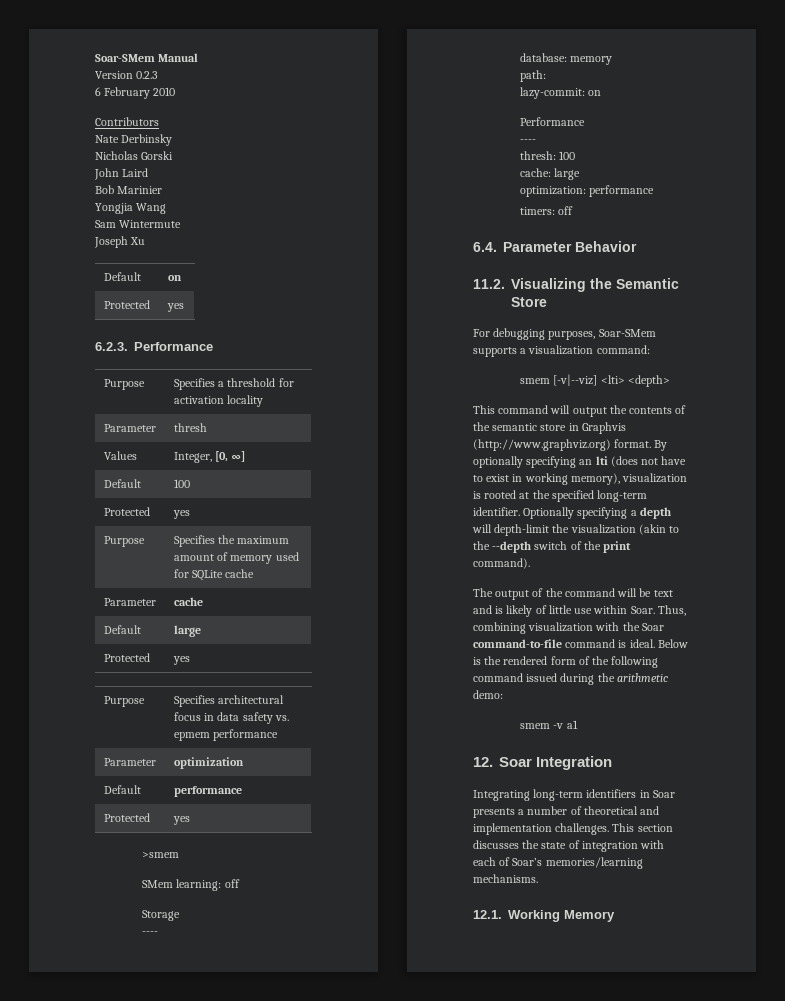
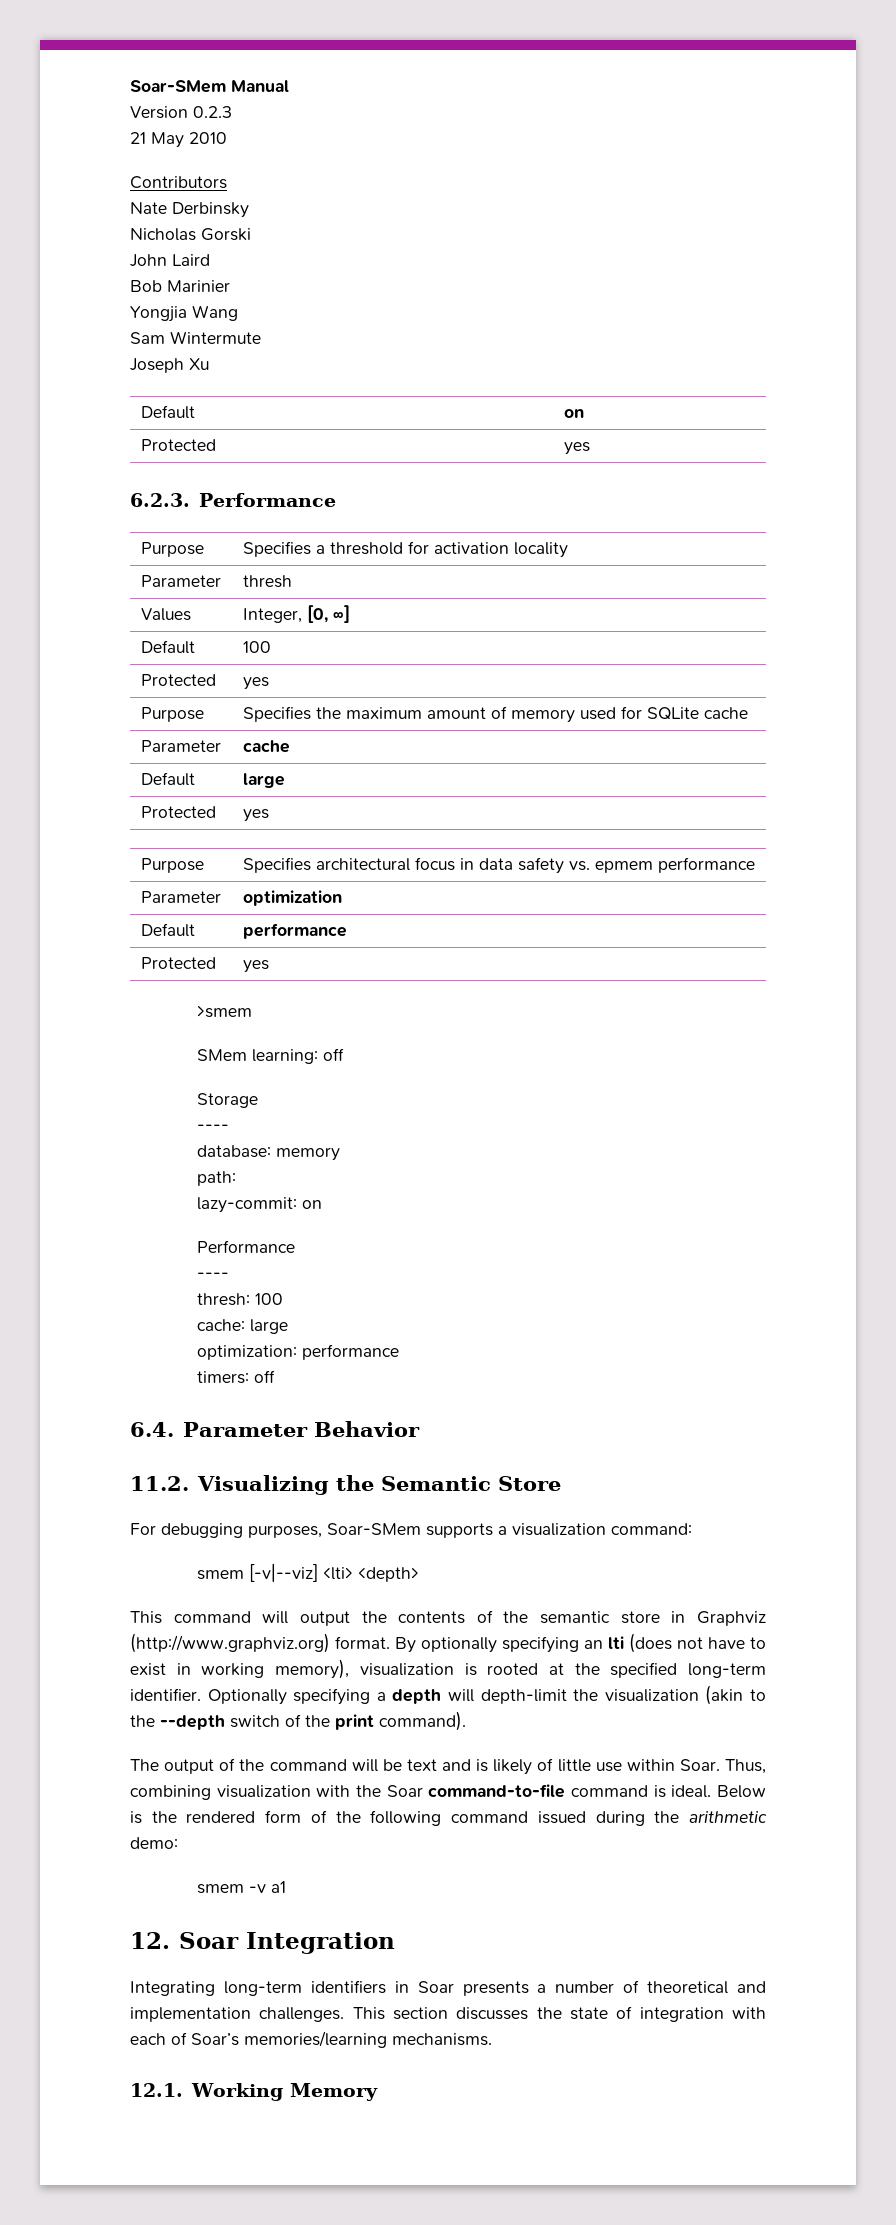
[95,87,151,99] 6 February -> [130,132,184,148] 21 May
[581,422,626,434] Graphvis -> [696,1611,766,1626] Graphviz

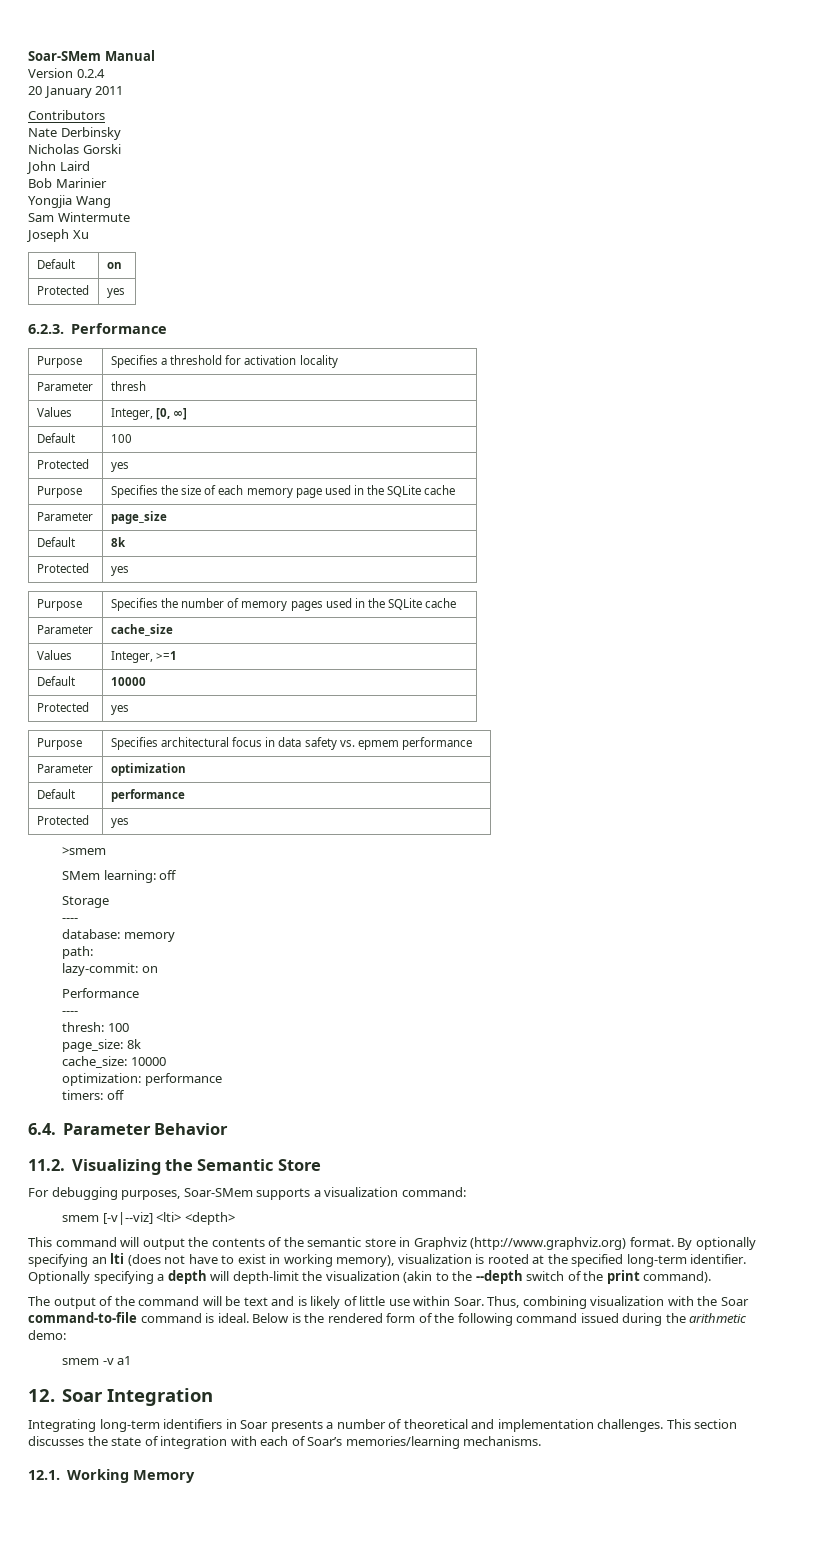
[193,106,232,118] [130,132,227,148] 0.2.3 // 21 May 2010 -> [76,69,105,78] [28,86,124,98] 0.2.4 // 20 January 2011
[345,706,748,723] [140,740,221,752] [242,740,290,753] [140,772,195,786] [242,773,285,788] maximum amount of memory used for SQLite cache // Parameter | cache // Default | large -> [181,485,456,498] [36,512,93,521] [110,511,167,524] [36,537,75,547] [110,537,126,547] [36,563,89,573] [110,566,129,576] [36,599,82,611] [110,598,457,611] [36,625,93,634] [110,624,173,636] [36,650,72,660] [110,651,178,663] [36,676,75,686] [110,677,146,686] size of each memory page used in the SQLite cache // Parameter | page_size // Default | 8k // Protected | yes // Purpose | Specifies the number of memory pages used in the SQLite cache // Parameter | cache_size // Values | Integer, >=1 // Default | 10000
[196,1319,288,1334] cache: large -> [62,1039,141,1052] [62,1056,166,1068] page_size: 8k // cache_size: 10000

